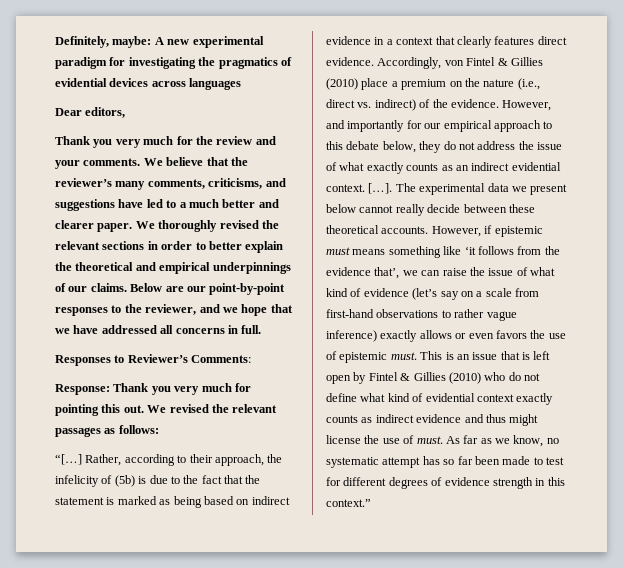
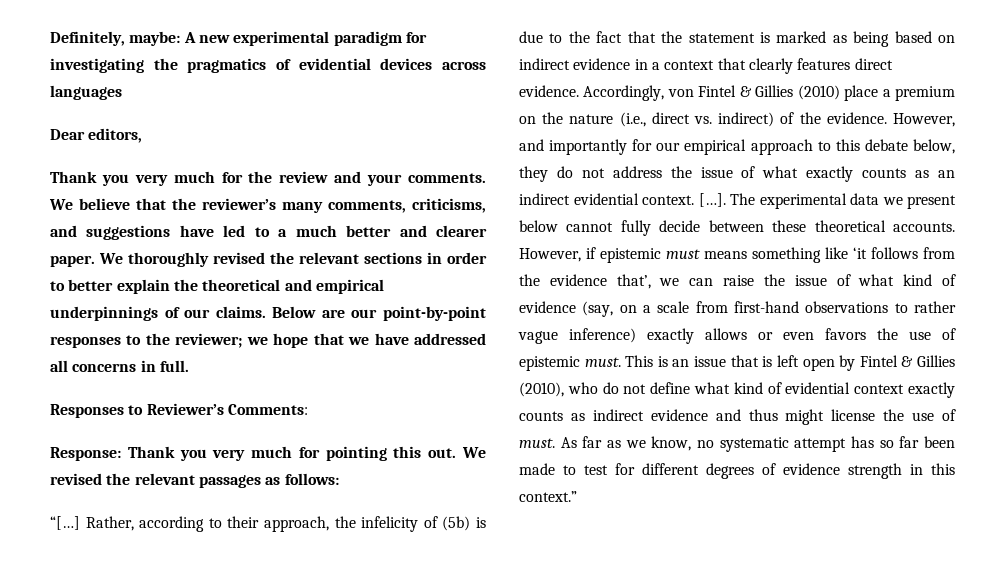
[145,304,220,315] reviewer, and -> [175,333,243,348] reviewer;
[395,204,425,216] really -> [620,220,651,236] fully
[412,288,459,300] (let’s say -> [582,301,614,317] (say,
[448,372,481,384] (2010) -> [519,382,564,397] (2010),

